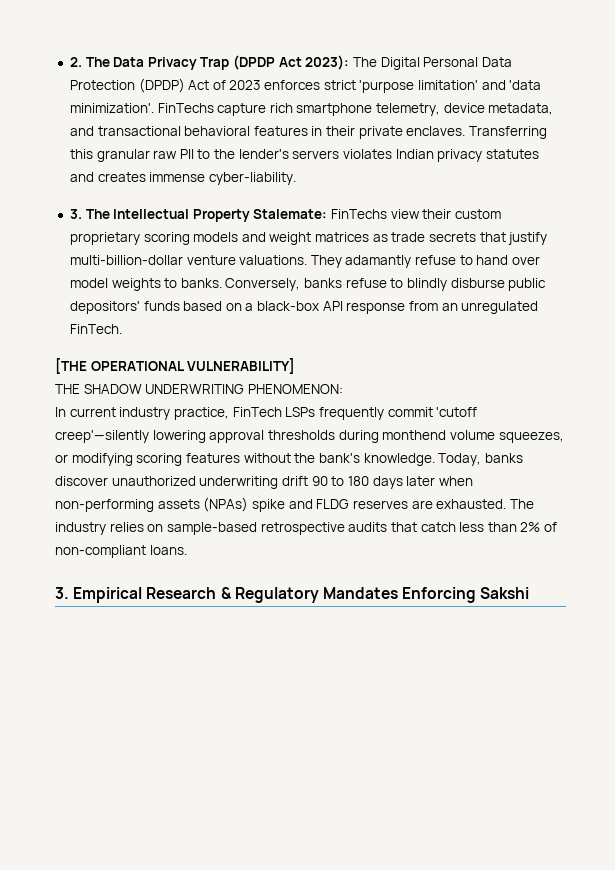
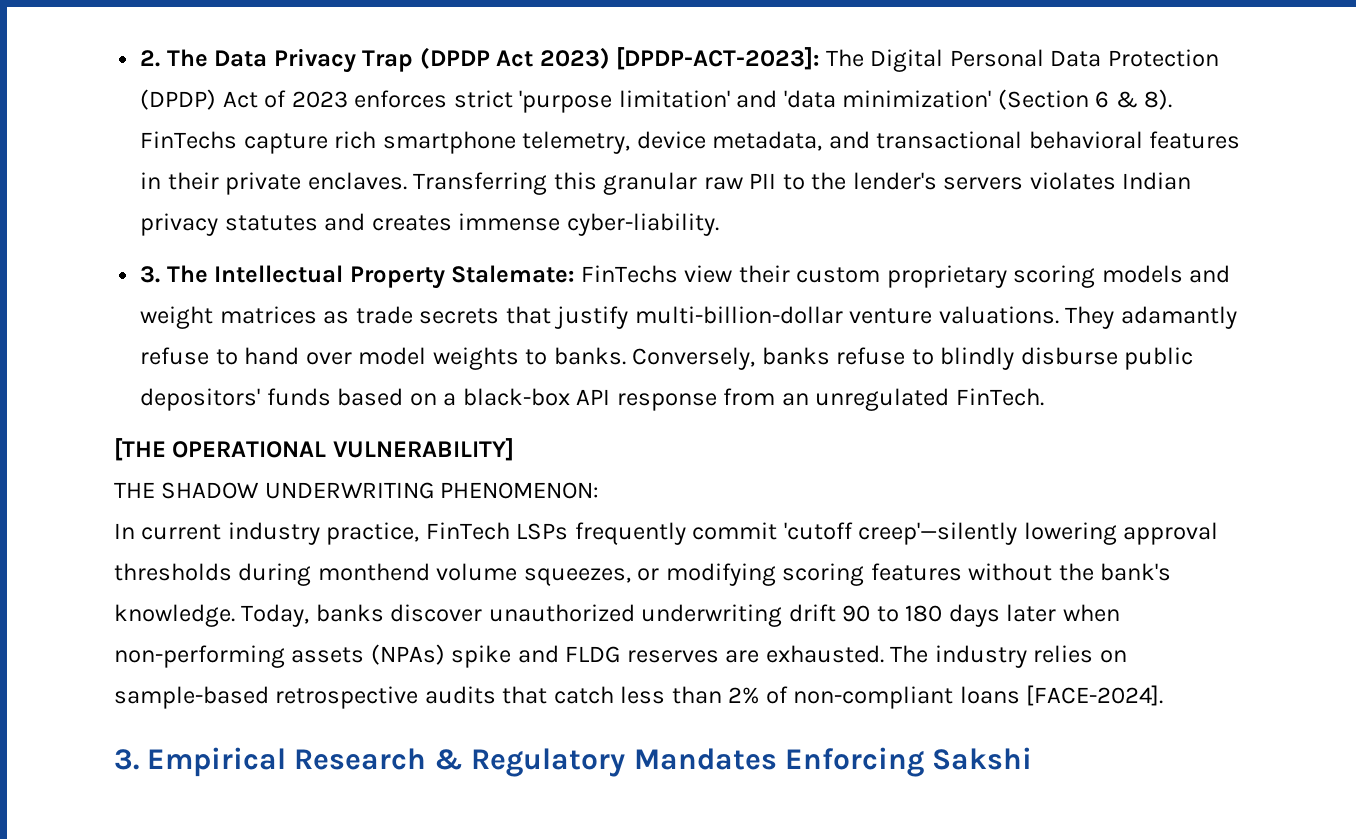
[305,55,350,70] 2023): -> [539,47,820,70] 2023) [DPDP-ACT-2023]:
[69,103,154,113] minimization'. -> [842,89,1173,110] minimization' (Section 6 & 8).
[149,545,187,555] loans. -> [959,685,1164,706] loans [FACE-2024].

